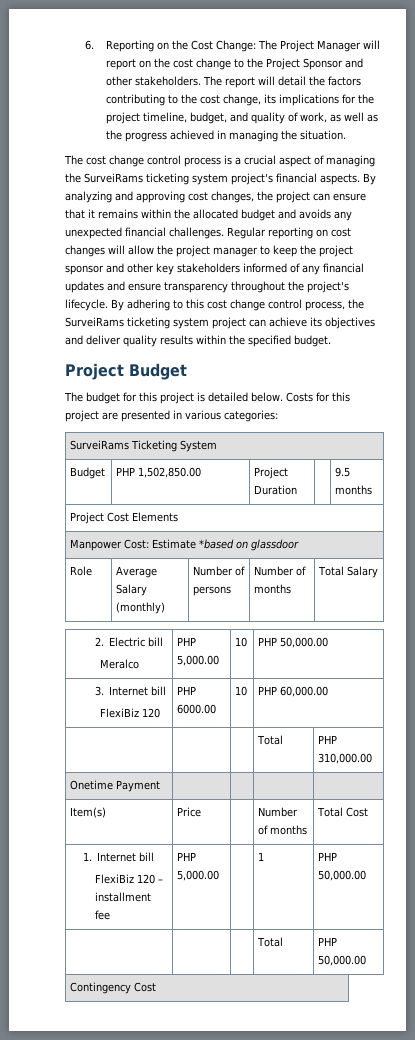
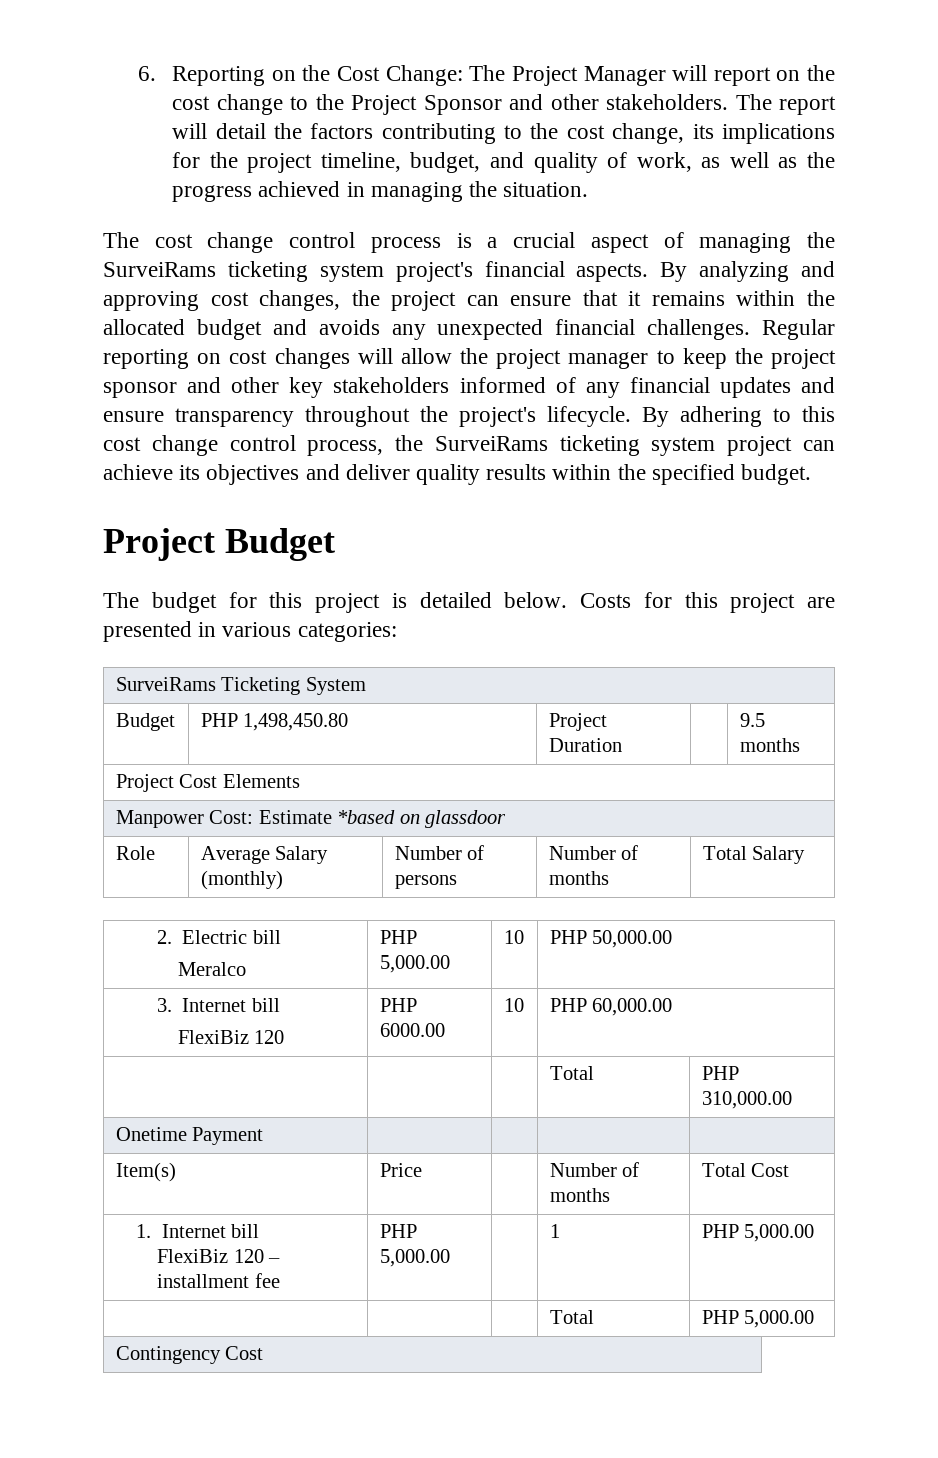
[138,467,202,478] 1,502,850.00 -> [243,713,349,731] 1,498,450.80
[318,870,367,881] [257,937,284,947] [318,937,338,946] [318,955,367,966] 50,000.00 // | | | Total | PHP 50,000.00 -> [744,1224,815,1242] [549,1310,594,1324] [701,1310,815,1328] 5,000.00 // | | | Total | PHP 5,000.00

